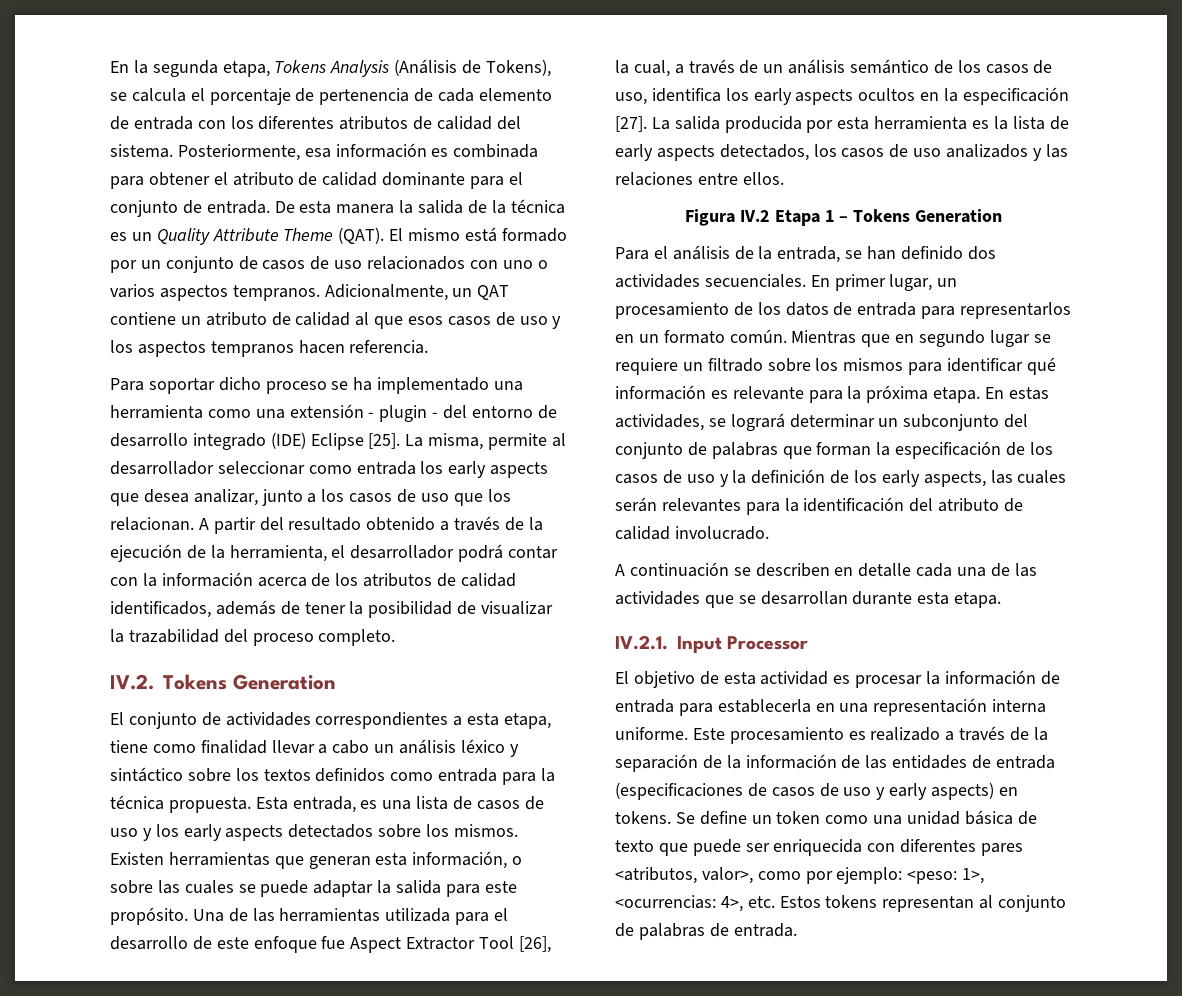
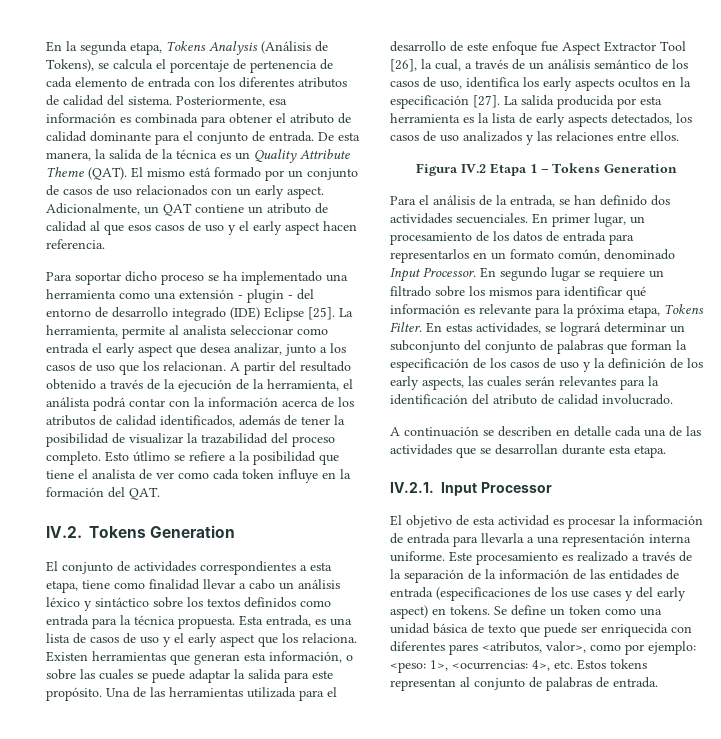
[336,204,395,214] manera -> [46,152,91,161] manera,
[502,260,548,269] [110,284,320,301] uno o varios aspectos tempranos. -> [236,185,324,199] un early aspect.
[110,340,294,357] los aspectos tempranos -> [239,221,320,235] el early aspect
[428,433,484,450] misma, -> [46,325,118,337] herramienta,
[110,461,214,475] desarrollador -> [183,325,227,335] analista
[420,461,549,478] los early aspects -> [92,343,173,357] el early aspect
[350,545,455,559] desarrollador -> [46,397,90,407] análista
(396, 637) none -> [105,451,339,465] [46,469,351,483] [46,487,160,500] Esto útlimo se refiere a la posibilidad que tiene el analista de ver como cada token influye en la formación del QAT.
[155,824,518,841] los early aspects detectados sobre los mismos. -> [174,633,357,647] el early aspect que los relaciona.
[729,329,915,347] común. Mientras que en -> [558,249,675,261] [390,267,496,282] común, denominado Input Processor. En
[933,387,981,403] etapa. -> [628,304,704,318] [390,322,422,332] etapa, Tokens Filter.
[717,699,835,713] establecerla en -> [481,533,534,543] llevarla a
[771,782,995,800] casos de uso y early aspects) -> [551,587,686,601] [390,605,428,619] los use cases y del early aspect)

